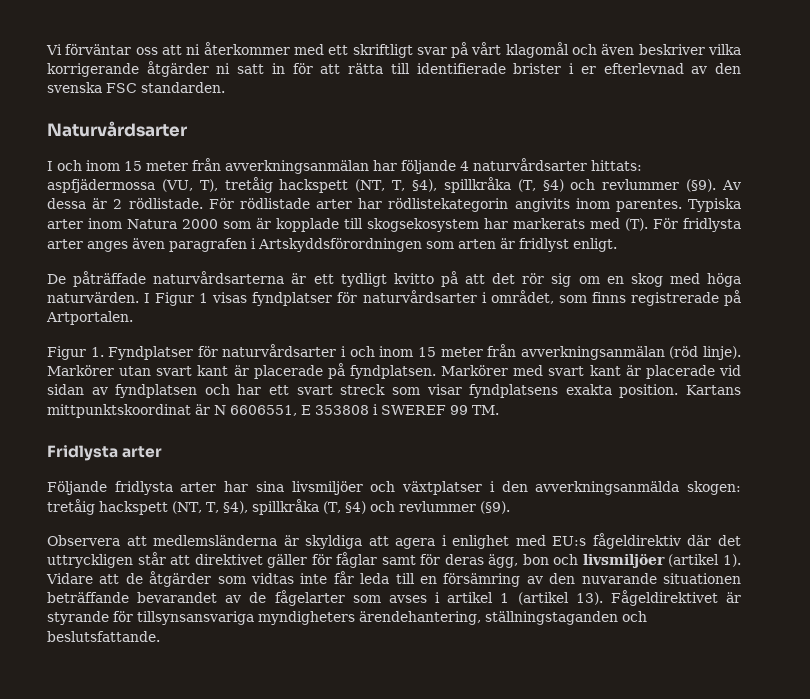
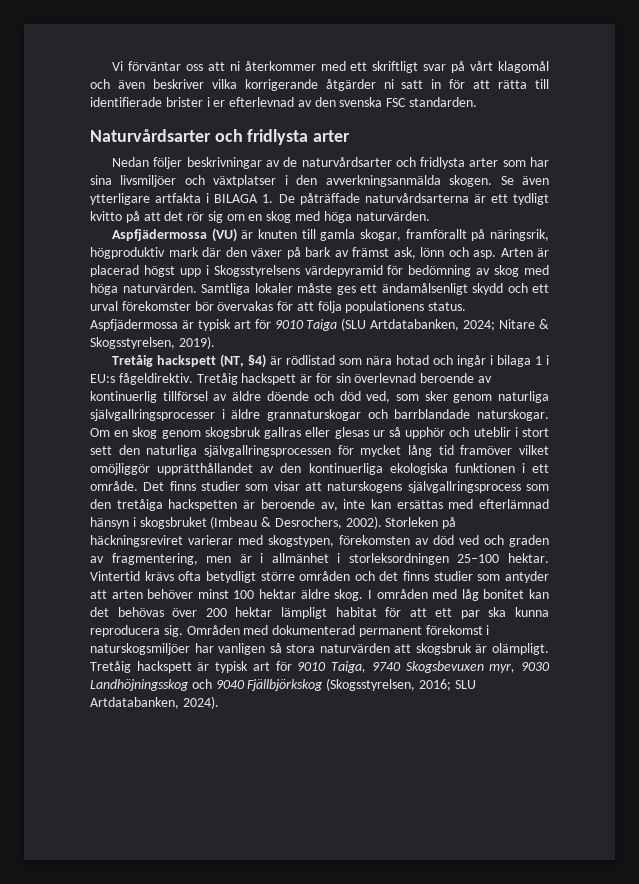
[47,158,642,174] [47,177,741,193] [47,198,741,212] [47,218,741,232] [47,238,617,252] // I och inom 15 meter från avverkningsanmälan har följande 4 naturvårdsarter hittats: aspfjädermossa (VU, T), tretåig hackspett (NT, T, §4), spillkråka (T, §4) och revlummer (§9). Av dessa är 2 rödlistade. För rödlistade arter har rödlistekategorin angivits inom parentes. Typiska arter inom Natura 2000 som är kopplade till skogsekosystem har markerats med (T). För fridlysta arter anges även paragrafen i Artskyddsförordningen som arten är fridlyst enligt. // -> [214,129,351,145] [112,157,549,169] [90,175,549,187] [90,193,274,205] och fridlysta arter // Nedan följer beskrivningar av de naturvårdsarter och fridlysta arter som har sina livsmiljöer och växtplatser i den avverkningsanmälda skogen. Se även ytterligare artfakta i BILAGA 1.
[144,290,742,306] [46,311,133,325] [47,344,742,360] [47,363,741,379] [47,384,742,398] [47,404,499,418] [47,445,163,461] [47,481,742,495] [47,499,510,515] [47,533,742,549] [47,552,742,568] [46,571,741,587] [47,590,742,606] [47,611,647,625] [47,631,160,642] I Figur 1 visas fyndplatser för naturvårdsarter i området, som finns registrerade på Artportalen. // Figur 1. Fyndplatser för naturvårdsarter i och inom 15 meter från avverkningsanmälan (röd linje). Markörer utan svart kant är placerade på fyndplatsen. Markörer med svart kant är placerade vid sidan av fyndplatsen och har ett svart streck som visar fyndplatsens exakta position. Kartans mittpunktskoordinat är N 6606551, E 353808 i SWEREF 99 TM. // Fridlysta arter // Följande fridlysta arter har sina livsmiljöer och växtplatser i den avverkningsanmälda skogen: tretåig hackspett (NT, T, §4), spillkråka (T, §4) och revlummer (§9). // Observera att medlemsländerna är skyldiga att agera i enlighet med EU:s fågeldirektiv där det uttryckligen står att direktivet gäller för fåglar samt för deras ägg, bon och livsmiljöer (artikel 1). Vidare att de åtgärder som vidtas inte får leda till en försämring av den nuvarande situationen beträffande bevarandet av de fågelarter som avses i artikel 1 (artikel 13). Fågeldirektivet är styrande för tillsynsansvariga myndigheters ärendehantering, ställningstaganden och beslutsfattande. -> [112,228,549,242] [90,247,549,259] [90,265,549,277] [90,283,549,295] [90,301,467,313] [90,318,549,331] [90,336,215,349] [112,354,550,368] [90,373,493,385] [90,391,549,403] [90,409,549,421] [90,427,549,439] [90,445,549,457] [90,463,549,475] [90,481,549,493] [90,499,549,511] [90,516,457,529] [90,535,549,547] [90,553,549,565] [90,571,549,583] [90,589,550,601] [90,607,549,619] [90,625,490,637] [90,643,549,655] [90,661,550,673] [90,678,476,691] [90,696,219,709] // Aspfjädermossa (VU) är knuten till gamla skogar, framförallt på näringsrik, högproduktiv mark där den växer på bark av främst ask, lönn och asp. Arten är placerad högst upp i Skogsstyrelsens värdepyramid för bedömning av skog med höga naturvärden. Samtliga lokaler måste ges ett ändamålsenligt skydd och ett urval förekomster bör övervakas för att följa populationens status. Aspfjädermossa är typisk art för 9010 Taiga (SLU Artdatabanken, 2024; Nitare & Skogsstyrelsen, 2019). // Tretåig hackspett (NT, §4) är rödlistad som nära hotad och ingår i bilaga 1 i EU:s fågeldirektiv. Tretåig hackspett är för sin överlevnad beroende av kontinuerlig tillförsel av äldre döende och död ved, som sker genom naturliga självgallringsprocesser i äldre grannaturskogar och barrblandade naturskogar. Om en skog genom skogsbruk gallras eller glesas ur så upphör och uteblir i stort sett den naturliga självgallringsprocessen för mycket lång tid framöver vilket omöjliggör upprätthållandet av den kontinuerliga ekologiska funktionen i ett område. Det finns studier som visar att naturskogens självgallringsprocess som den tretåiga hackspetten är beroende av, inte kan ersättas med efterlämnad hänsyn i skogsbruket (Imbeau & Desrochers, 2002). Storleken på häckningsreviret varierar med skogstypen, förekomsten av död ved och graden av fragmentering, men är i allmänhet i storleksordningen 25–100 hektar. Vintertid krävs ofta betydligt större områden och det finns studier som antyder att arten behöver minst 100 hektar äldre skog. I områden med låg bonitet kan det behövas över 200 hektar lämpligt habitat för att ett par ska kunna reproducera sig. Områden med dokumenterad permanent förekomst i naturskogsmiljöer har vanligen så stora naturvärden att skogsbruk är olämpligt. Tretåig hackspett är typisk art för 9010 Taiga, 9740 Skogsbevuxen myr, 9030 Landhöjningsskog och 9040 Fjällbjörkskog (Skogsstyrelsen, 2016; SLU Artdatabanken, 2024).

